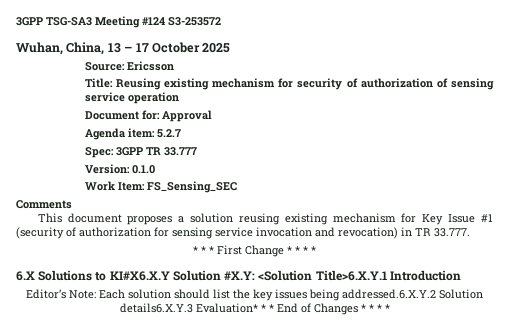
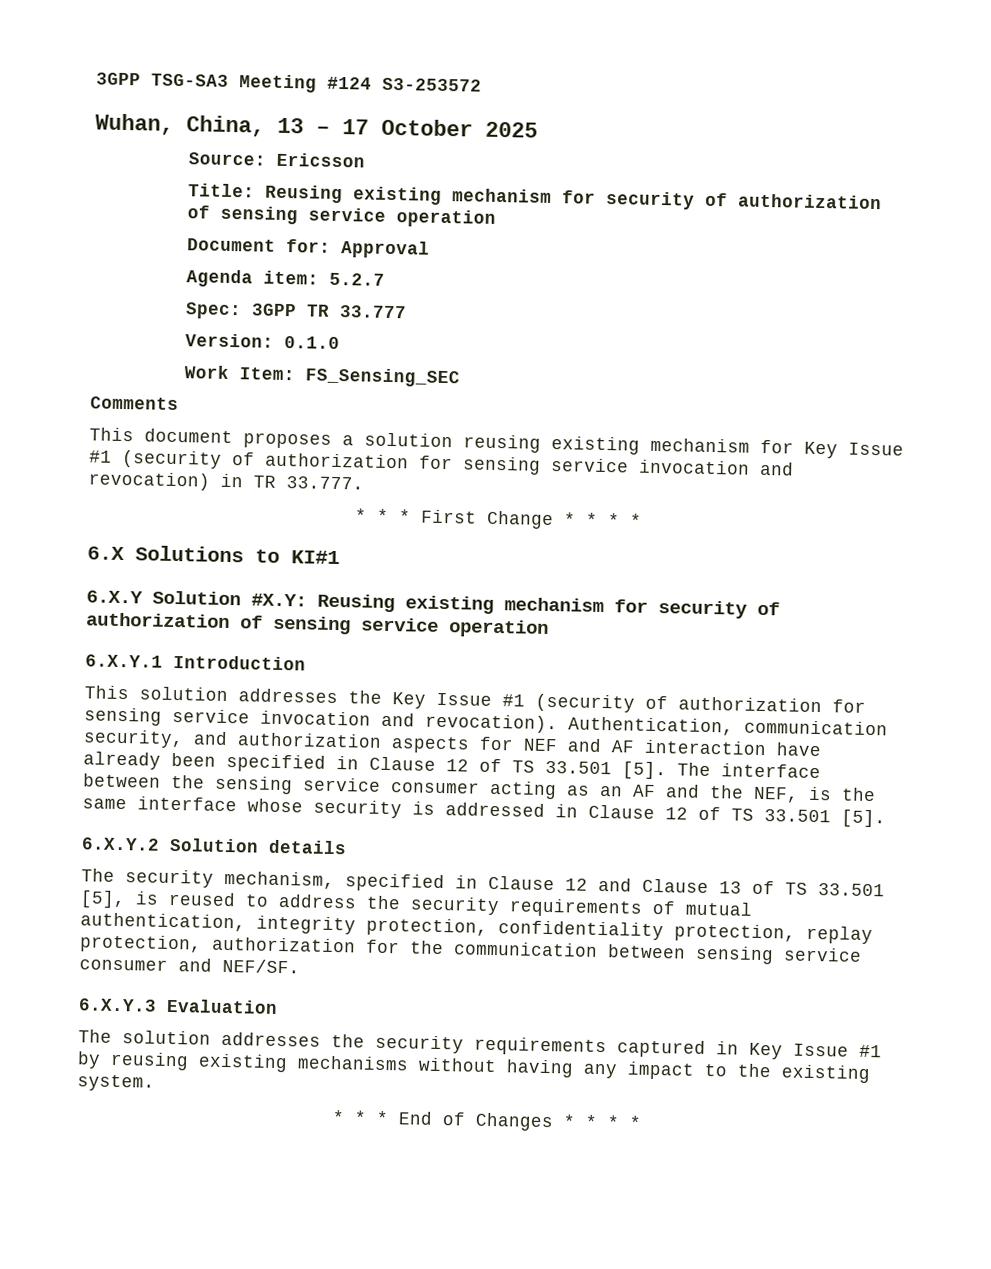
[109,270,461,281] [26,289,483,301] [119,303,258,313] KI#X6.X.Y Solution #X.Y: <Solution Title>6.X.Y.1 Introduction // Editor’s Note: Each solution should list the key issues being addressed.6.X.Y.2 Solution details6.X.Y.3 Evaluation* -> [291,550,340,565] [86,590,780,619] [86,612,549,638] [85,654,306,671] [84,685,866,713] [84,707,888,736] [83,729,822,757] [83,751,821,780] [83,773,876,803] [82,796,886,828] [81,837,347,855] [81,868,885,897] [80,890,753,918] [80,912,873,945] [80,934,862,965] [79,958,300,974] [78,998,278,1014] [78,1029,882,1060] [77,1051,871,1084] [77,1074,155,1092] [331,1110,345,1124] KI#1 // 6.X.Y Solution #X.Y: Reusing existing mechanism for security of authorization of sensing service operation // 6.X.Y.1 Introduction // This solution addresses the Key Issue #1 (security of authorization for sensing service invocation and revocation). Authentication, communication security, and authorization aspects for NEF and AF interaction have already been specified in Clause 12 of TS 33.501 [5]. The interface between the sensing service consumer acting as an AF and the NEF, is the same interface whose security is addressed in Clause 12 of TS 33.501 [5]. // 6.X.Y.2 Solution details // The security mechanism, specified in Clause 12 and Clause 13 of TS 33.501 [5], is reused to address the security requirements of mutual authentication, integrity protection, confidentiality protection, replay protection, authorization for the communication between sensing service consumer and NEF/SF. // 6.X.Y.3 Evaluation // The solution addresses the security requirements captured in Key Issue #1 by reusing existing mechanisms without having any impact to the existing system. // *

